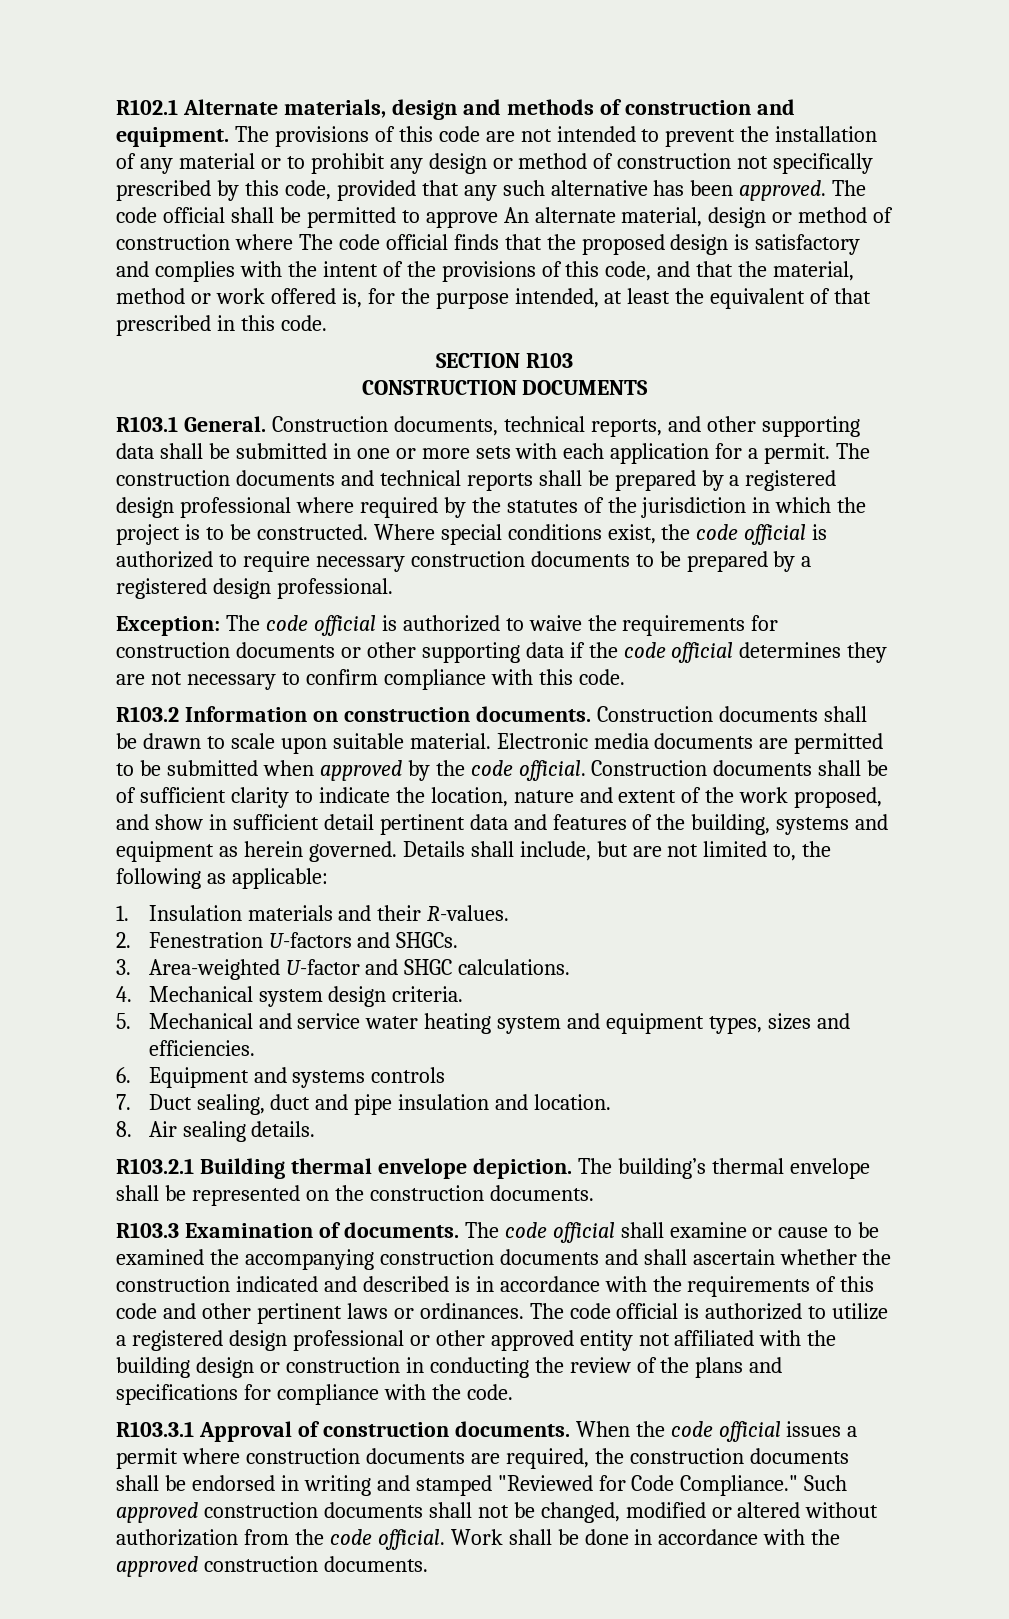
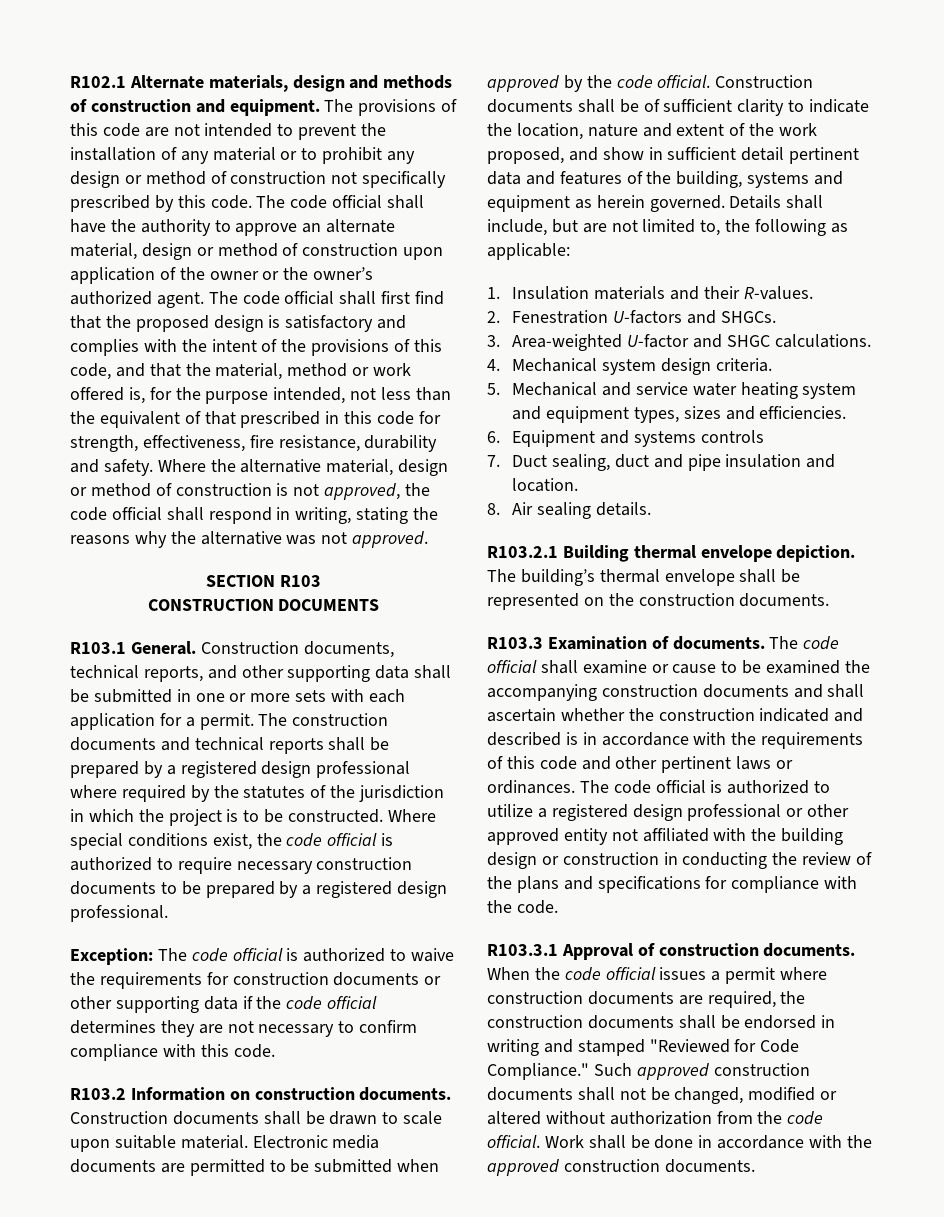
[284,180,867,201] [116,207,396,228] code, provided that any such alternative has been approved. The code official shall be permitted -> [210,195,425,209] [70,219,211,236] code. The code official shall have the authority
[503,207,529,223] An -> [302,223,322,233] an
[234,234,499,250] where The code official finds -> [403,247,444,260] [70,267,374,284] [70,291,445,308] upon application of the owner or the owner’s authorized agent. The code official shall first find
[604,288,671,304] at least -> [350,387,451,401] not less than
[280,315,327,331] code. -> [377,411,441,425] [70,435,438,452] [70,459,449,476] [70,483,431,500] [70,507,439,524] [70,531,429,548] code for strength, effectiveness, fire resistance, durability and safety. Where the alternative material, design or method of construction is not approved, the code official shall respond in writing, stating the reasons why the alternative was not approved.

